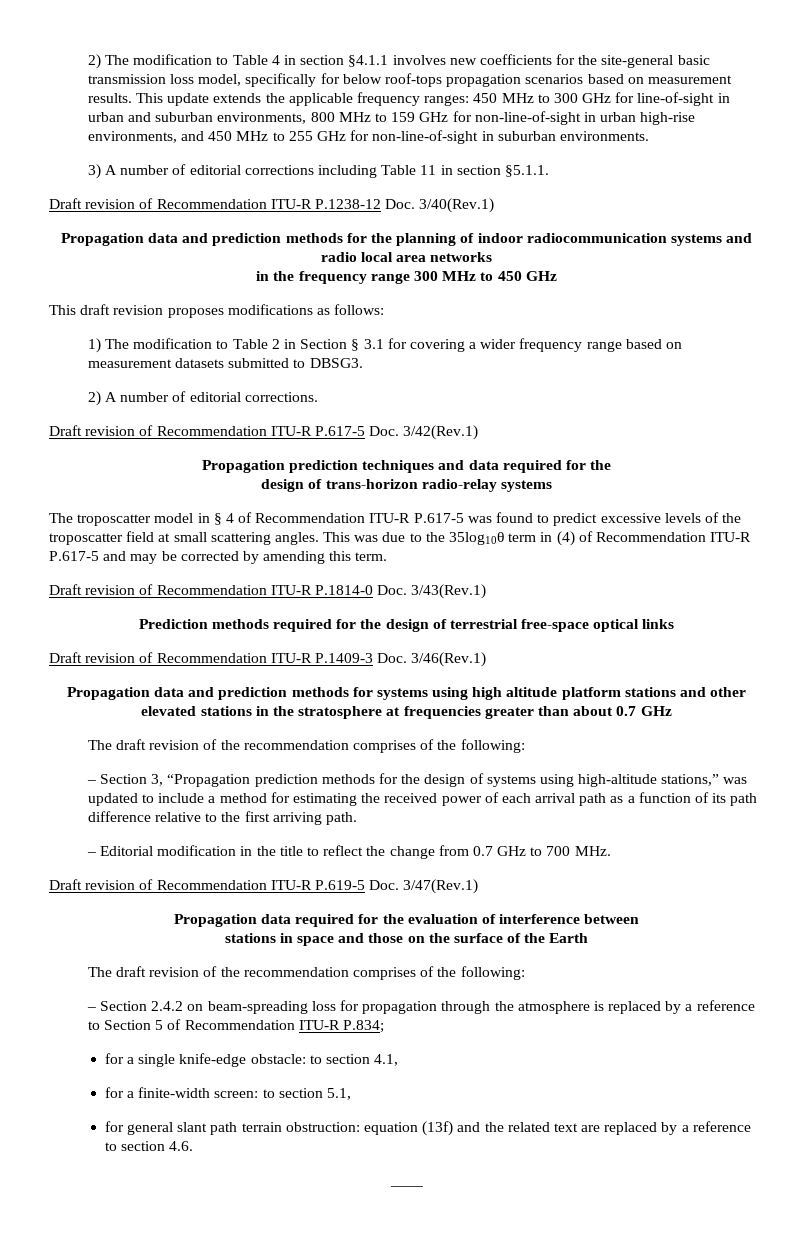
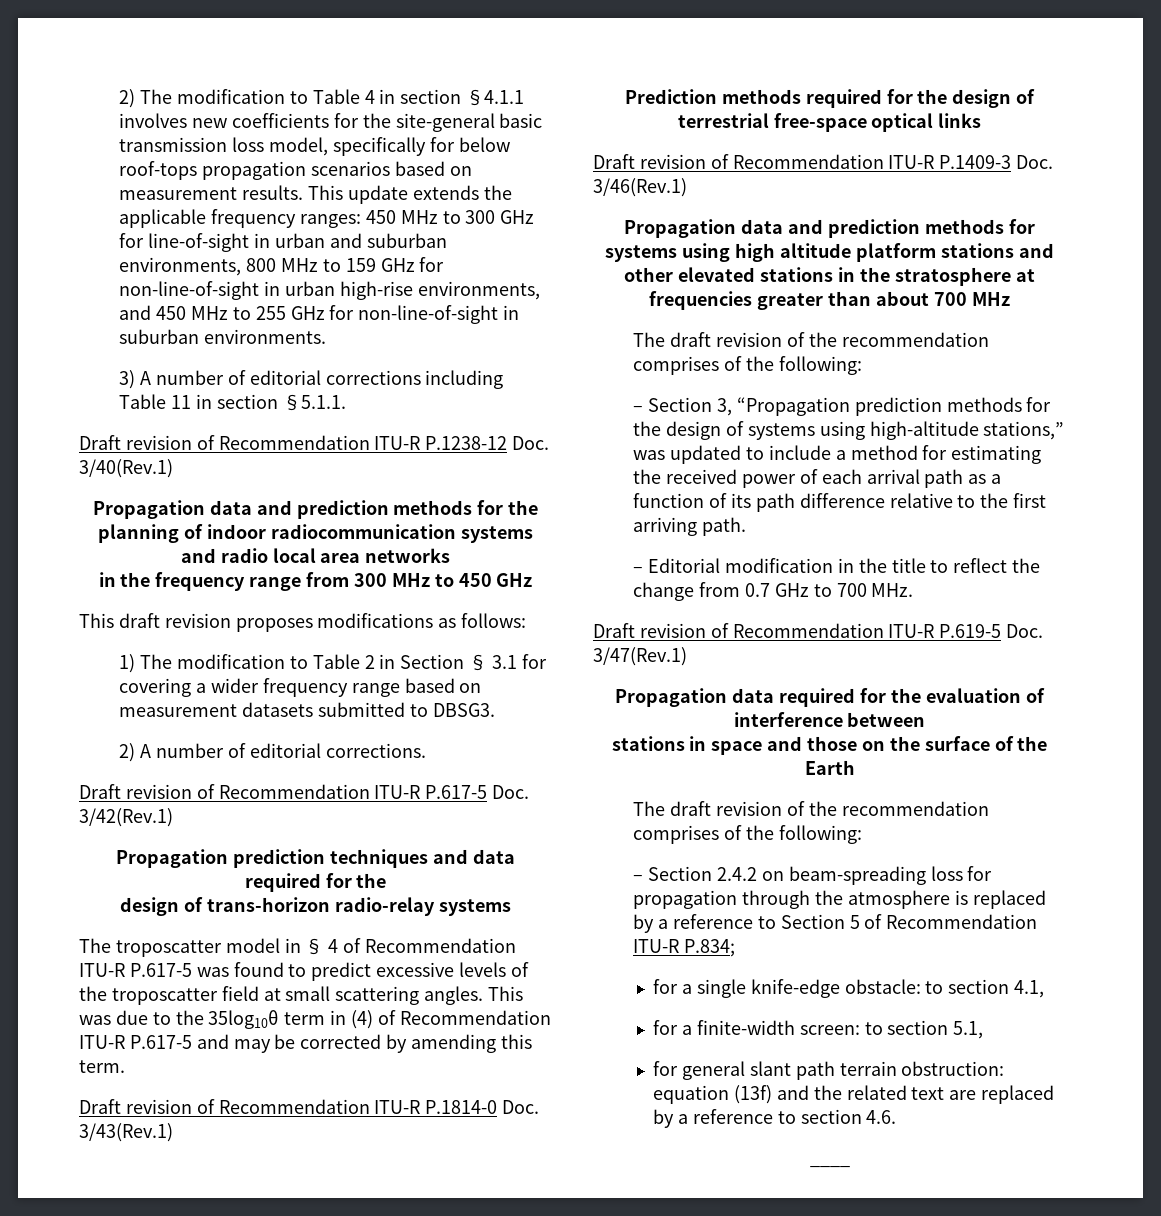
(410, 278) none -> [306,572,350,587] from
[616,706,672,716] 0.7 GHz -> [933,292,1010,306] 700 MHz

